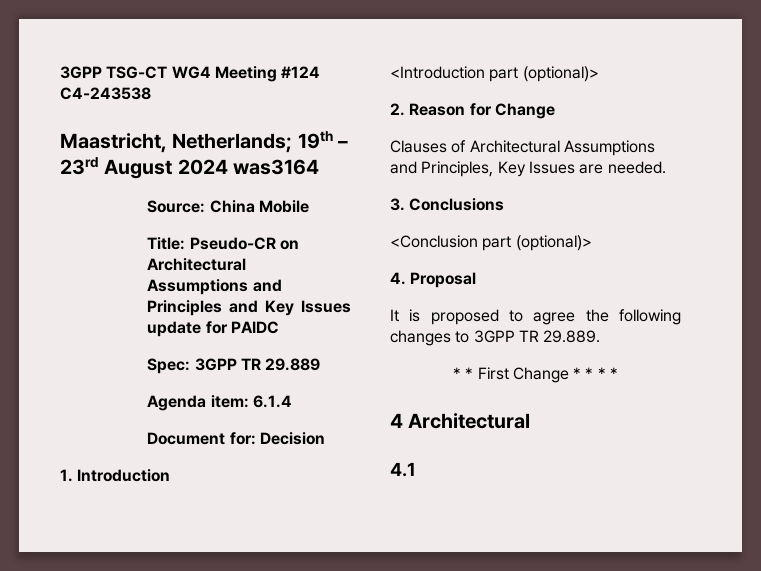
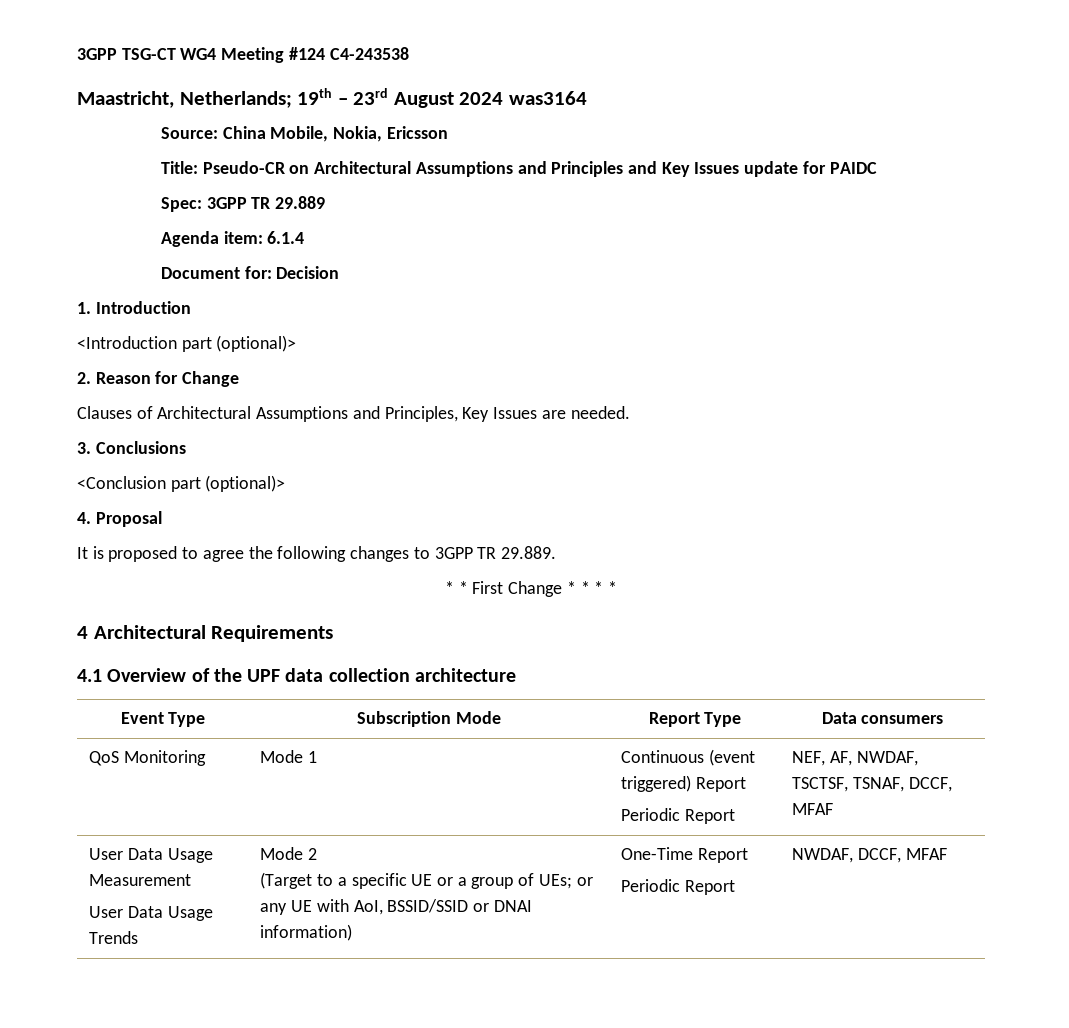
[258,200,309,213] Mobile -> [270,126,448,142] Mobile, Nokia, Ericsson
(531, 421) none -> [211,625,334,642] Requirements
(416, 469) none -> [107,668,516,682] [120,712,206,727] [357,711,501,727] [648,712,742,727] [821,712,944,724] [89,750,207,766] [260,750,318,763] [621,749,756,766] [621,775,747,792] [621,808,736,824] [792,751,918,766] [792,777,952,792] [792,803,834,815] [89,848,213,863] [89,874,192,886] [89,906,213,921] [89,931,139,944] [260,847,318,860] [260,872,593,889] [260,899,532,915] [260,924,353,941] [621,847,749,863] [621,879,736,895] [792,848,947,863] Overview of the UPF data collection architecture // Event Type | Subscription Mode | Report Type | Data consumers // QoS Monitoring | Mode 1 | Continuous (event triggered) Report // Periodic Report | NEF, AF, NWDAF, TSCTSF, TSNAF, DCCF, MFAF // User Data Usage Measurement // User Data Usage Trends | Mode 2 // (Target to a specific UE or a group of UEs; or any UE with AoI, BSSID/SSID or DNAI information) | One-Time Report // Periodic Report | NWDAF, DCCF, MFAF

